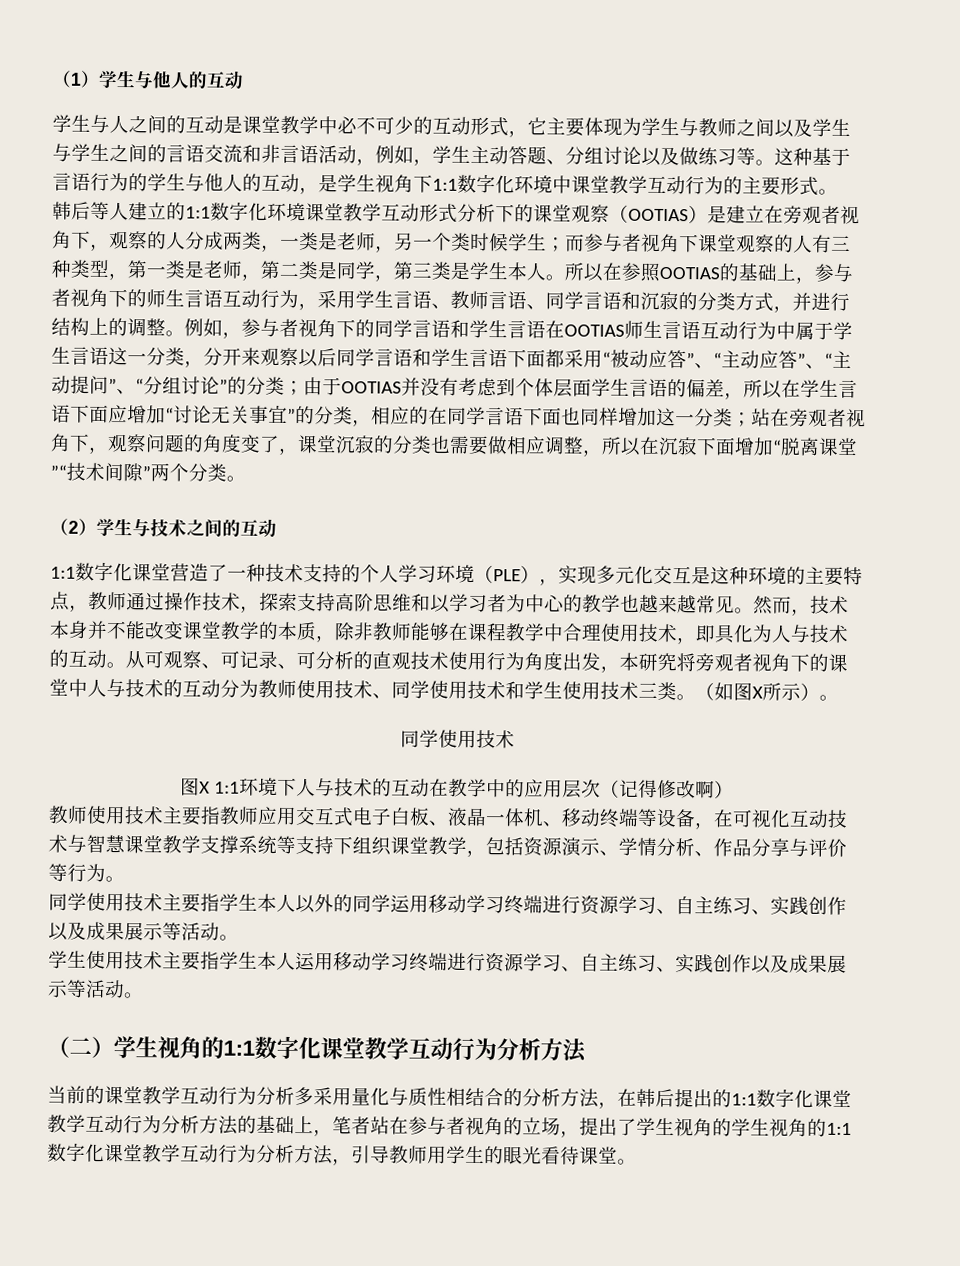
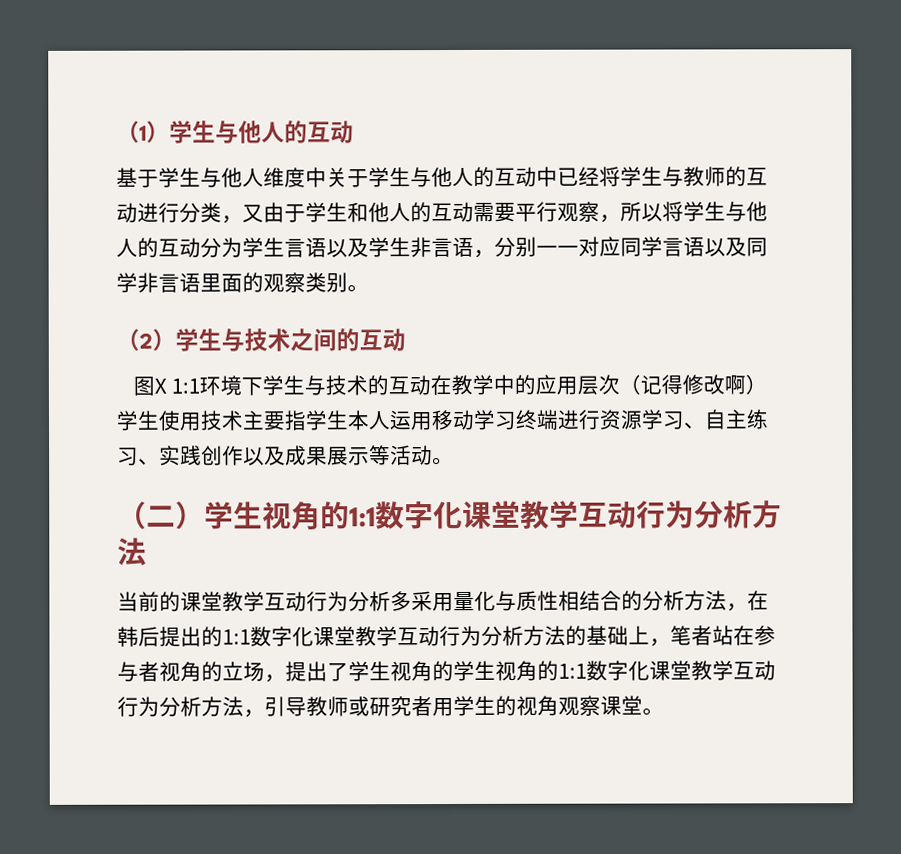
[52,114,851,138] [52,143,851,166] [52,172,838,196] [52,201,860,225] [52,230,851,253] [51,259,854,284] [51,288,850,313] [51,317,853,341] [51,346,852,369] [51,375,858,400] [51,404,866,428] [50,433,858,457] [50,462,227,482] 学生与人之间的互动是课堂教学中必不可少的互动形式，它主要体现为学生与教师之间以及学生与学生之间的言语交流和非言语活动，例如，学生主动答题、分组讨论以及做练习等。这种基于言语行为的学生与他人的互动，是学生视角下1:1数字化环境中课堂教学互动行为的主要形式。 // 韩后等人建立的1:1数字化环境课堂教学互动形式分析下的课堂观察（OOTIAS）是建立在旁观者视角下，观察的人分成两类，一类是老师，另一个类时候学生；而参与者视角下课堂观察的人有三种类型，第一类是老师，第二类是同学，第三类是学生本人。所以在参照OOTIAS的基础上，参与者视角下的师生言语互动行为，采用学生言语、教师言语、同学言语和沉寂的分类方式，并进行结构上的调整。例如，参与者视角下的同学言语和学生言语在OOTIAS师生言语互动行为中属于学生言语这一分类，分开来观察以后同学言语和学生言语下面都采用“被动应答”、“主动应答”、“主动提问”、“分组讨论”的分类；由于OOTIAS并没有考虑到个体层面学生言语的偏差，所以在学生言语下面应增加“讨论无关事宜”的分类，相应的在同学言语下面也同样增加这一分类；站在旁观者视角下，观察问题的角度变了，课堂沉寂的分类也需要做相应调整，所以在沉寂下面增加“脱离课堂”“技术间隙”两个分类 -> [116,166,768,188] [116,201,768,224] [116,236,768,258] [116,272,348,294] 基于学生与他人维度中关于学生与他人的互动中已经将学生与教师的互动进行分类，又由于学生和他人的互动需要平行观察，所以将学生与他人的互动分为学生言语以及学生非言语，分别一一对应同学言语以及同学非言语里面的观察类别
[50,561,863,586] [50,591,849,616] [49,620,849,645] [49,649,848,673] [49,678,839,701] [399,729,515,749] // 1:1数字化课堂营造了一种技术支持的个人学习环境（PLE），实现多元化交互是这种环境的主要特点，教师通过操作技术，探索支持高阶思维和以学习者为中心的教学也越来越常见。然而，技术本身并不能改变课堂教学的本质，除非教师能够在课程教学中合理使用技术，即具化为人与技术的互动。从可观察、可记录、可分析的直观技术使用行为角度出发，本研究将旁观者视角下的课堂中人与技术的互动分为教师使用技术、同学使用技术和学生使用技术三类。（如图X所示）。 // 同学使用技术 -> (406, 340) none
[295,778,316,797] 人 -> [262,375,306,396] 学生
[48,805,848,830] [48,834,847,858] [48,863,125,883] [48,892,847,916] [48,921,239,941] // 教师使用技术主要指教师应用交互式电子白板、液晶一体机、移动终端等设备，在可视化互动技术与智慧课堂教学支撑系统等支持下组织课堂教学，包括资源演示、学情分析、作品分享与评价等行为。 // 同学使用技术主要指学生本人以外的同学运用移动学习终端进行资源学习、自主练习、实践创作以及成果展示等活动。 -> (768, 384) none
[427,1145,580,1165] 用学生的眼光看待 -> [348,695,601,717] 或研究者用学生的视角观察

